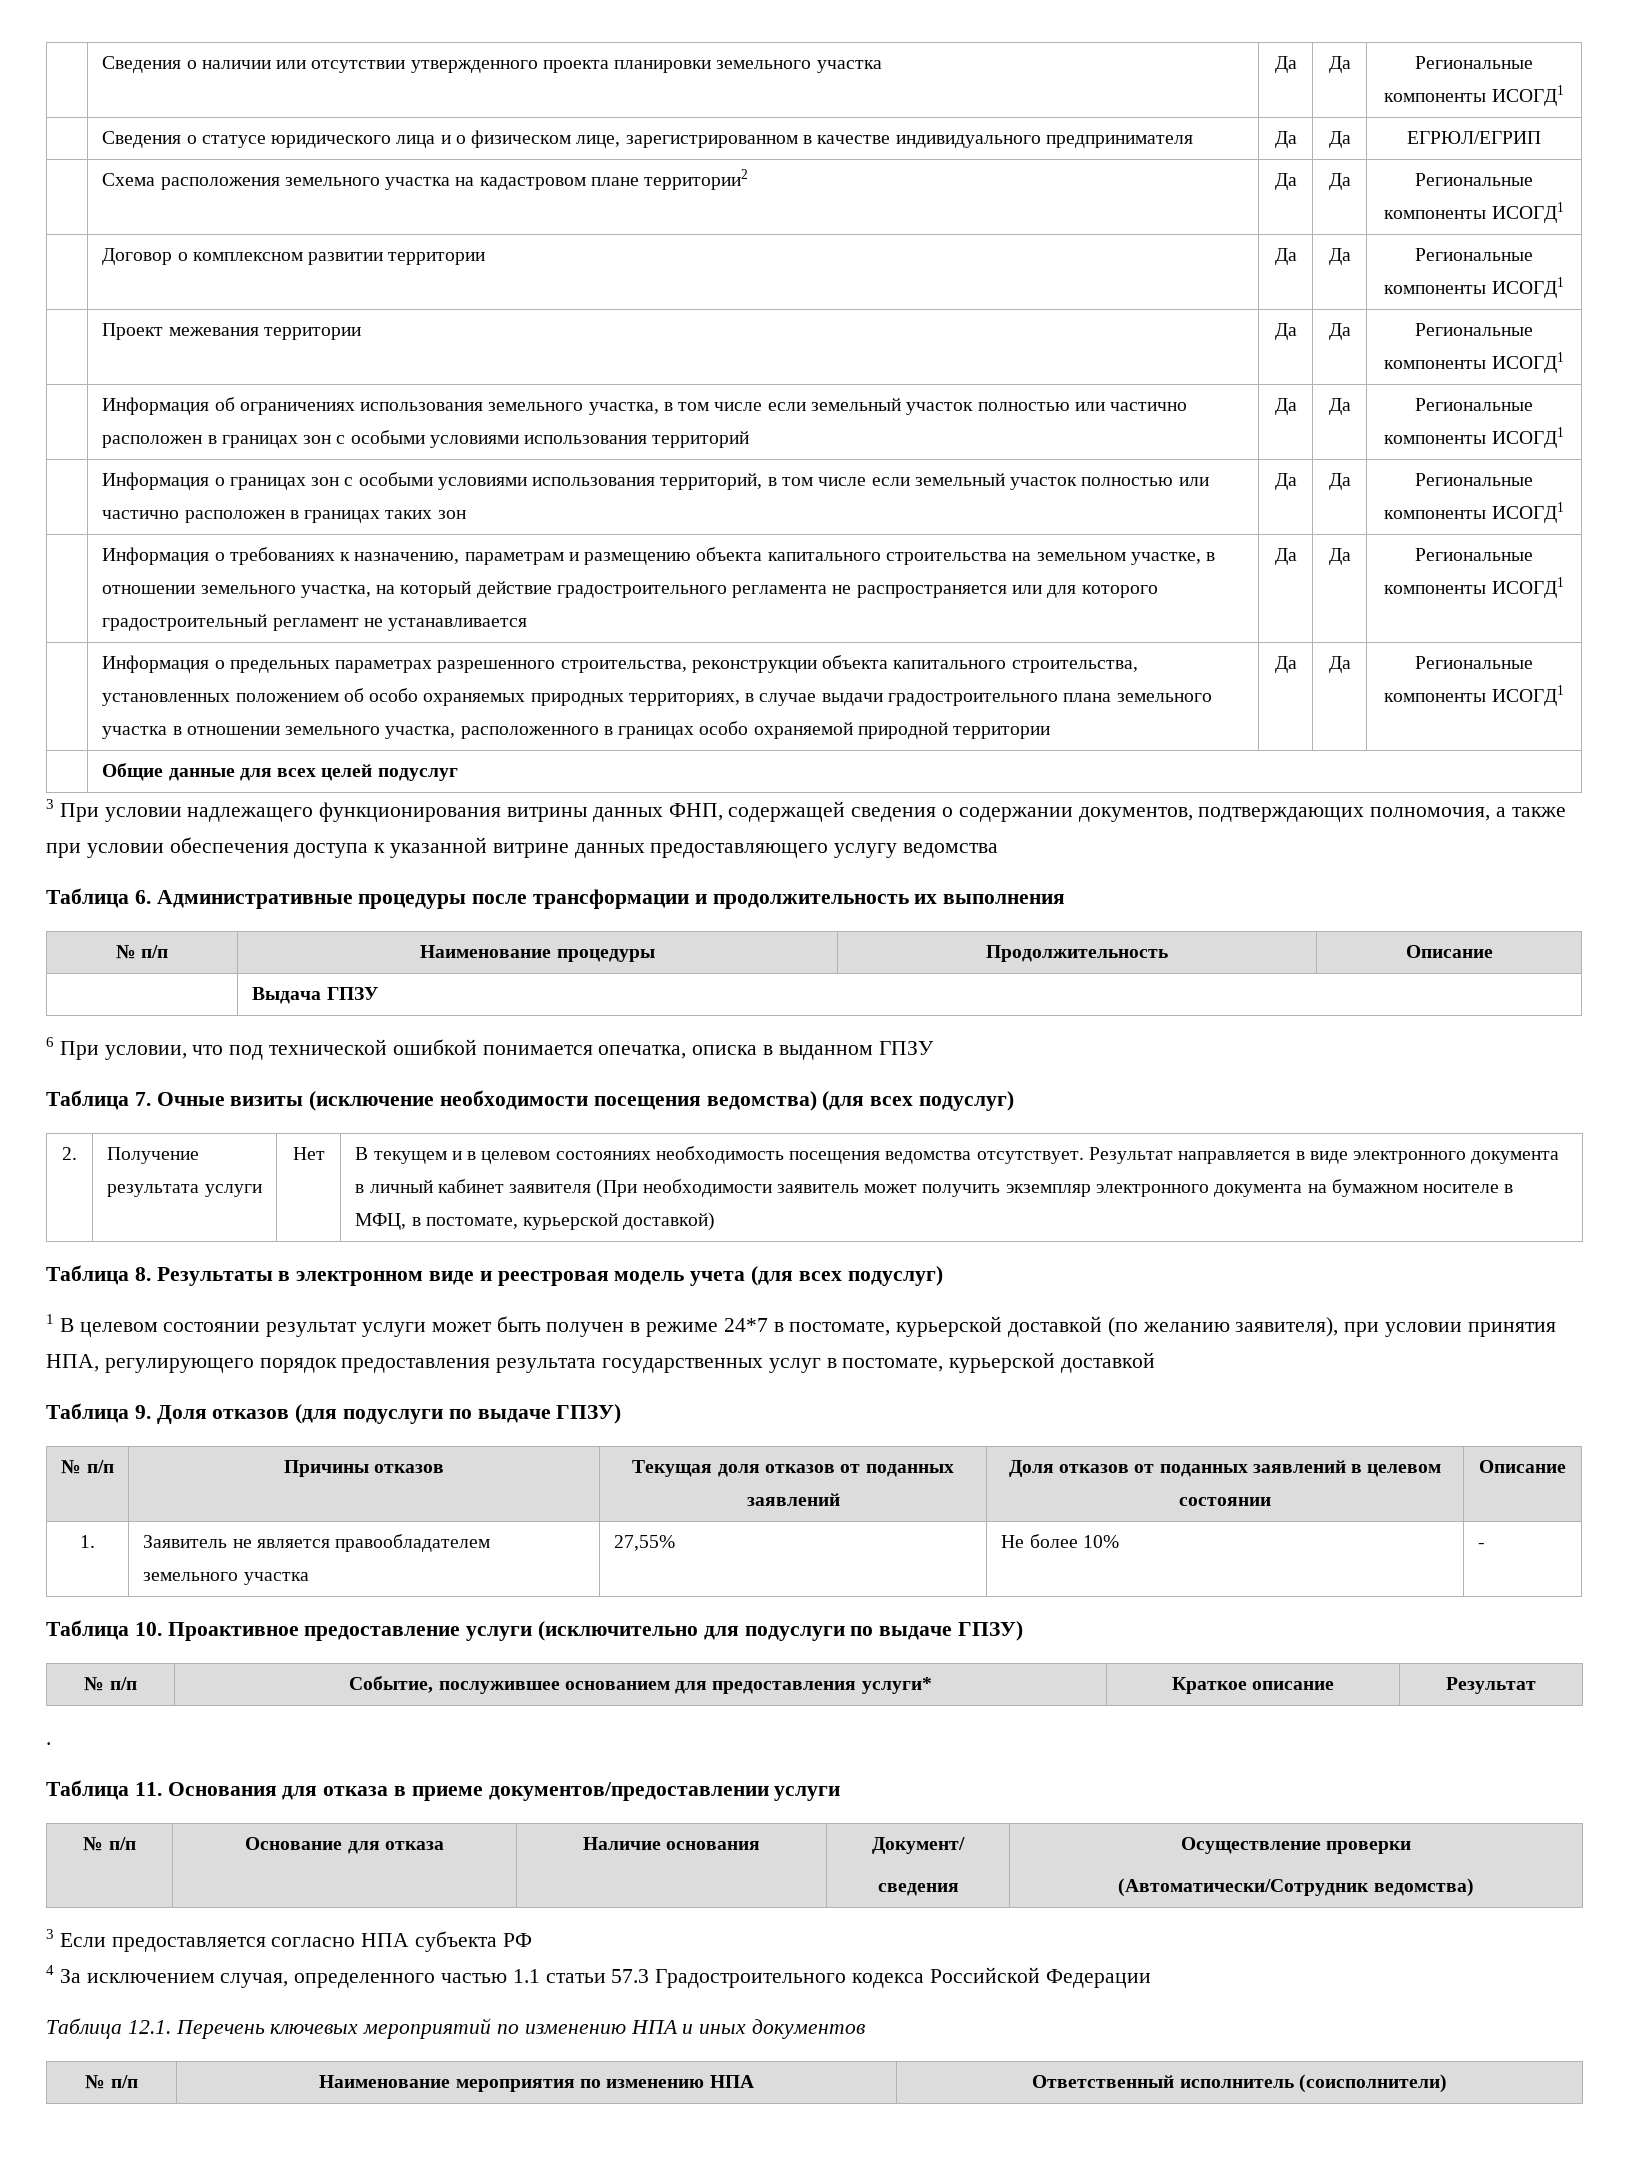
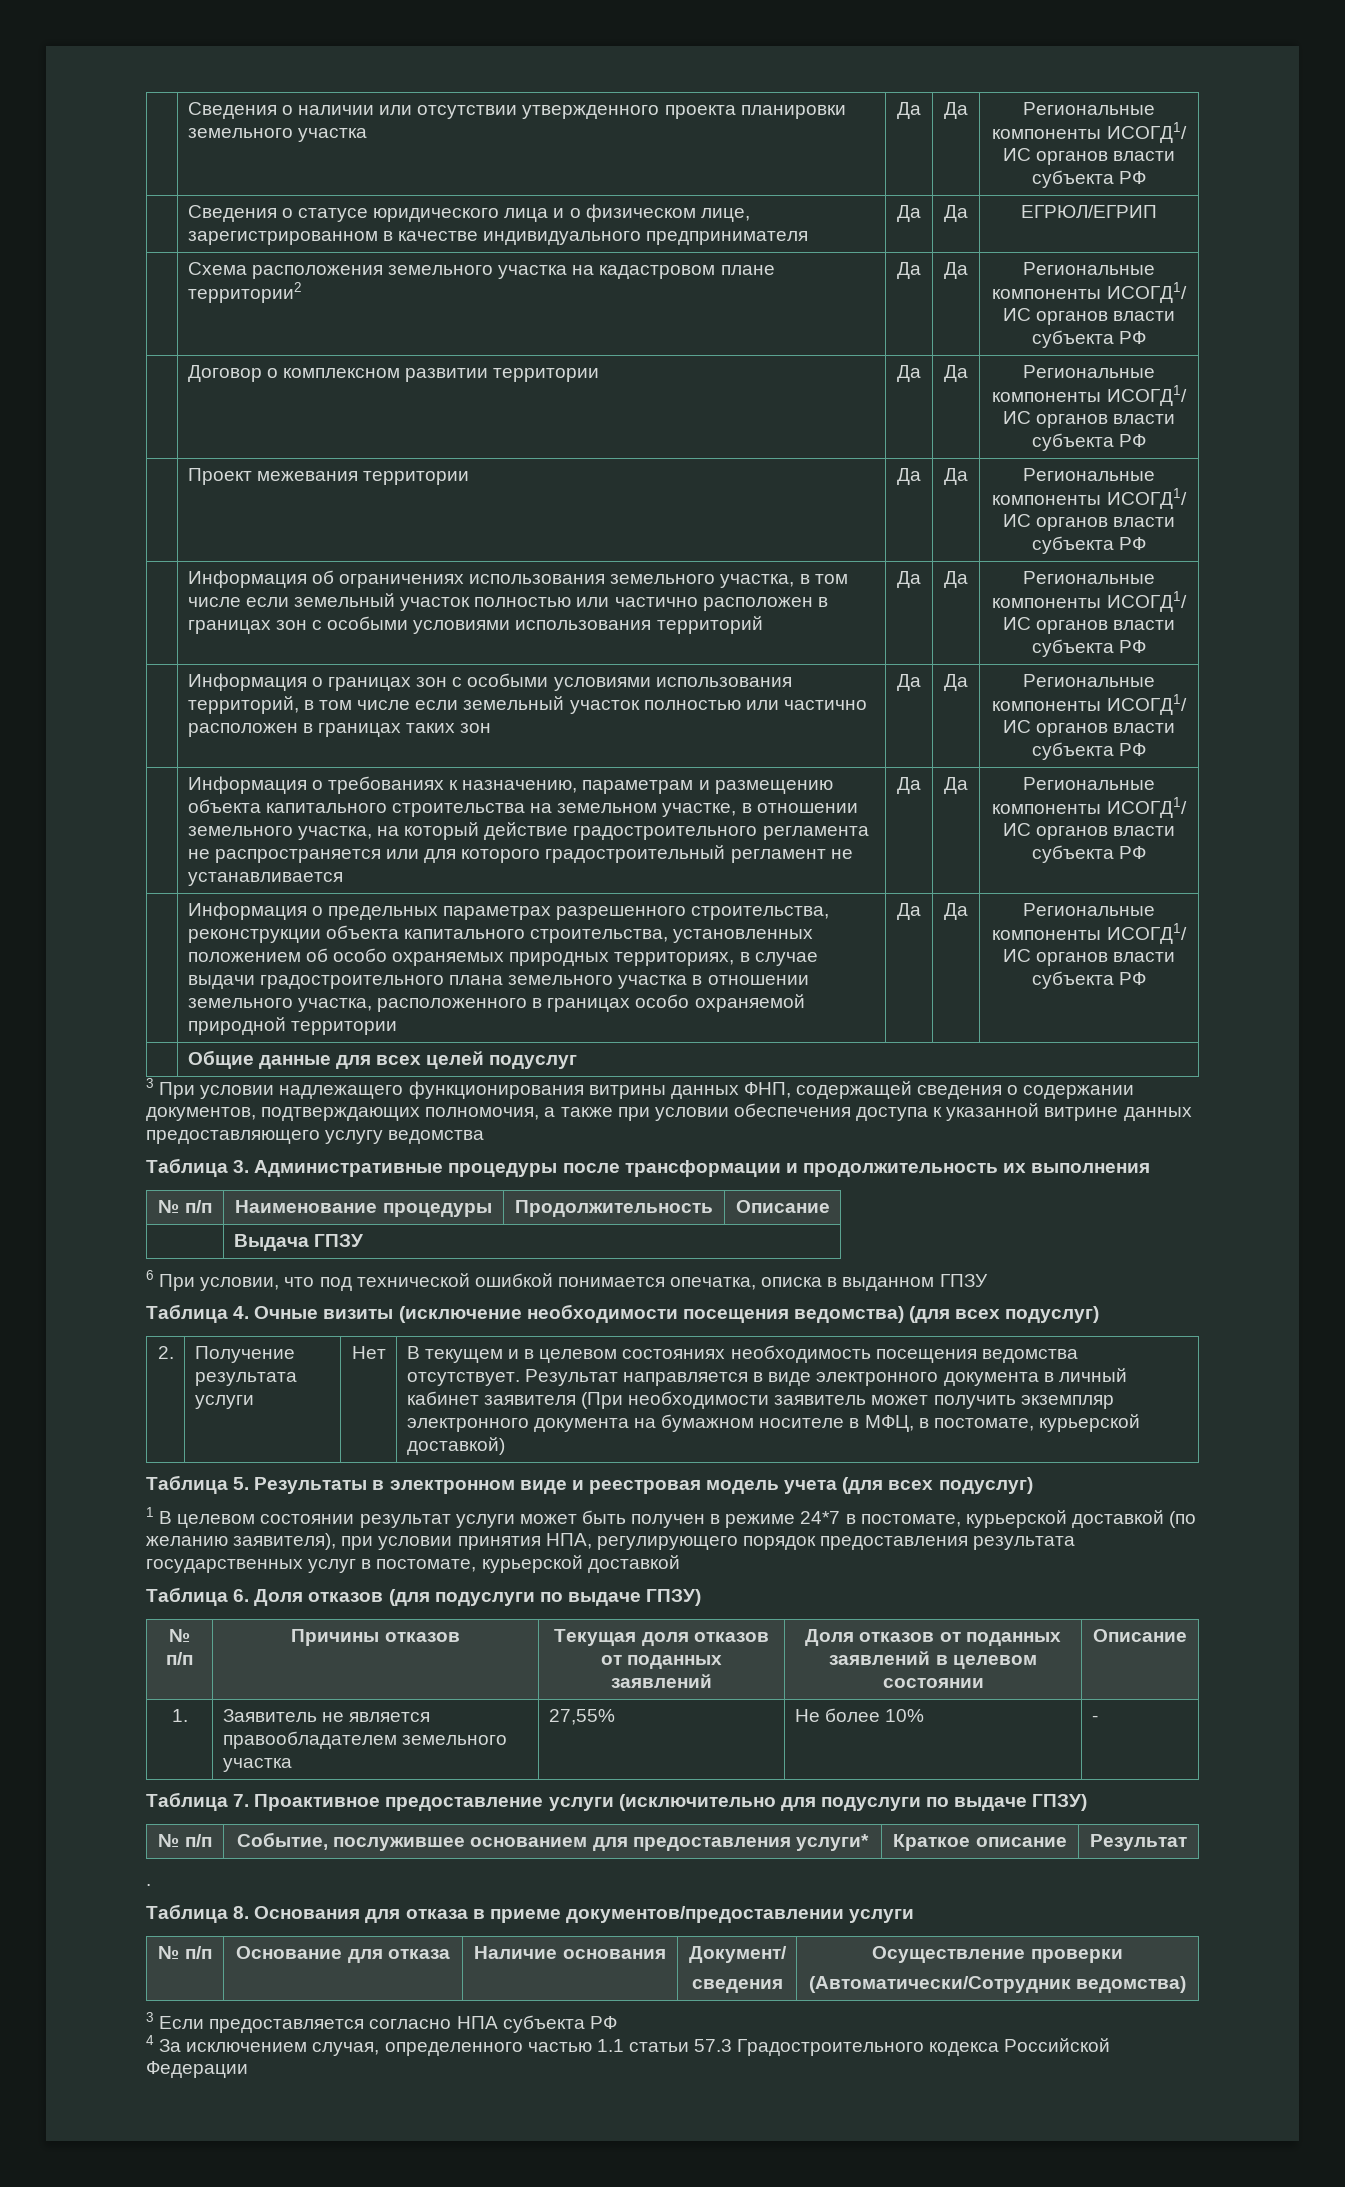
[1491,85,1564,106] ИСОГД1 -> [1106,122,1187,143] [1002,148,1176,165] [1031,170,1147,188] ИСОГД1/ ИС органов власти субъекта РФ
[1491,202,1564,223] ИСОГД1 -> [1106,282,1187,303] [1002,308,1176,325] [1031,330,1147,348] ИСОГД1/ ИС органов власти субъекта РФ
[1491,277,1564,298] ИСОГД1 -> [1106,385,1187,406] [1002,411,1176,428] [1031,433,1147,451] ИСОГД1/ ИС органов власти субъекта РФ
[1491,352,1564,373] ИСОГД1 -> [1106,488,1187,509] [1002,514,1176,531] [1031,536,1147,554] ИСОГД1/ ИС органов власти субъекта РФ
[1491,427,1564,448] ИСОГД1 -> [1106,591,1187,612] [1002,617,1176,634] [1031,639,1147,657] ИСОГД1/ ИС органов власти субъекта РФ
[1491,502,1564,523] ИСОГД1 -> [1106,694,1187,715] [1002,720,1176,737] [1031,742,1147,760] ИСОГД1/ ИС органов власти субъекта РФ
[1491,577,1564,598] ИСОГД1 -> [1106,797,1187,818] [1002,823,1176,840] [1031,845,1147,863] ИСОГД1/ ИС органов власти субъекта РФ
[1491,685,1564,706] ИСОГД1 -> [1106,923,1187,944] [1002,949,1176,966] [1031,971,1147,989] ИСОГД1/ ИС органов власти субъекта РФ
[134,890,151,904] 6. -> [233,1160,250,1173] 3.
[134,1092,151,1106] 7. -> [233,1306,250,1319] 4.
[134,1267,151,1281] 8. -> [233,1477,250,1490] 5.
[134,1405,151,1419] 9. -> [233,1589,250,1602] 6.
[134,1622,162,1636] 10. -> [233,1794,250,1807] 7.
[134,1782,162,1796] 11. -> [233,1906,250,1919] 8.
[46,2018,866,2039] [85,2075,138,2089] [319,2075,754,2092] [1032,2074,1447,2093] // Таблица 12.1. Перечень ключевых мероприятий по изменению НПА и иных документов // № п/п | Наименование мероприятия по изменению НПА | Ответственный исполнитель (соисполнители) -> (248, 2069) none

